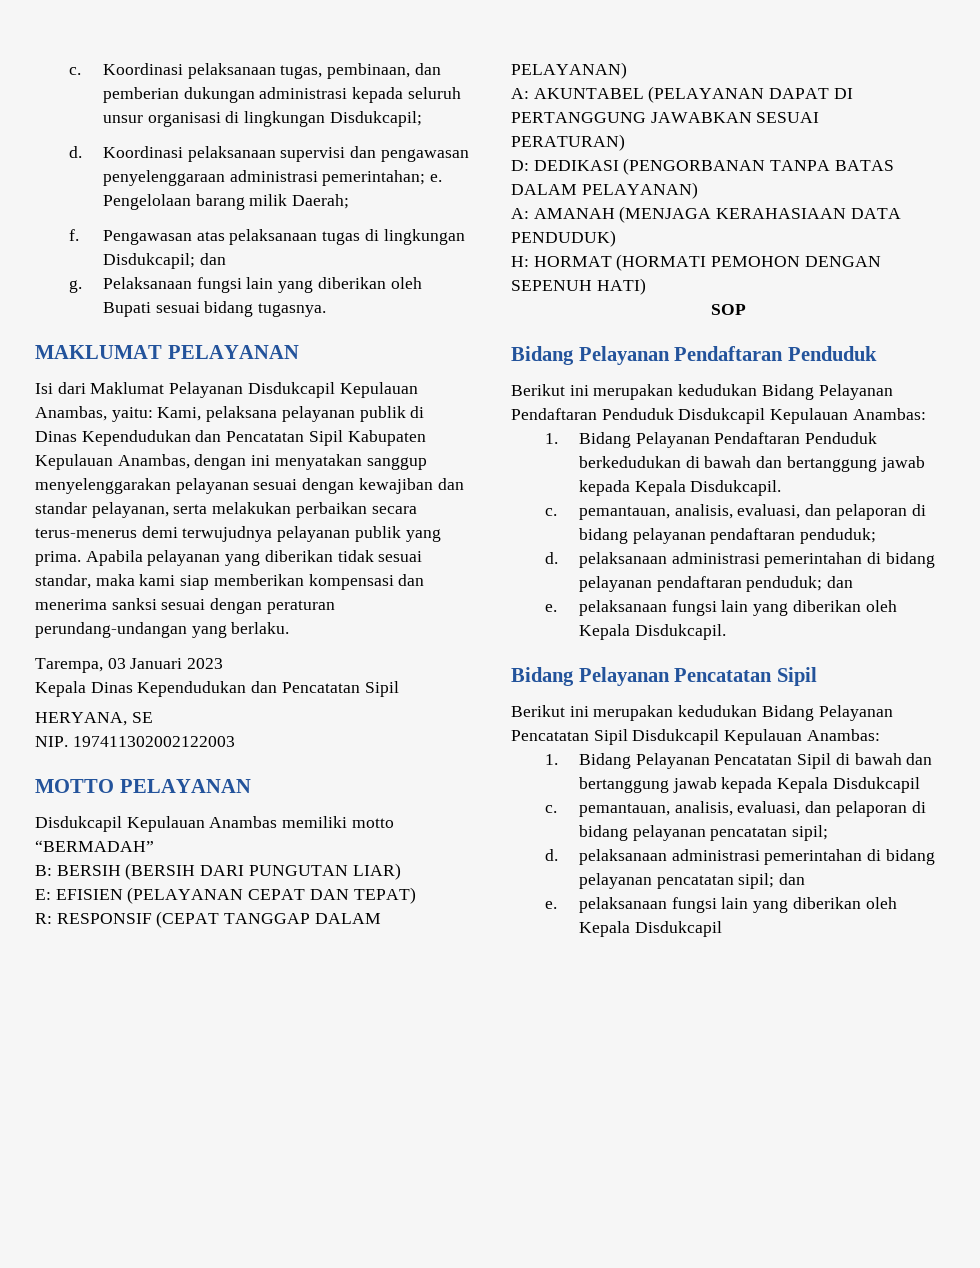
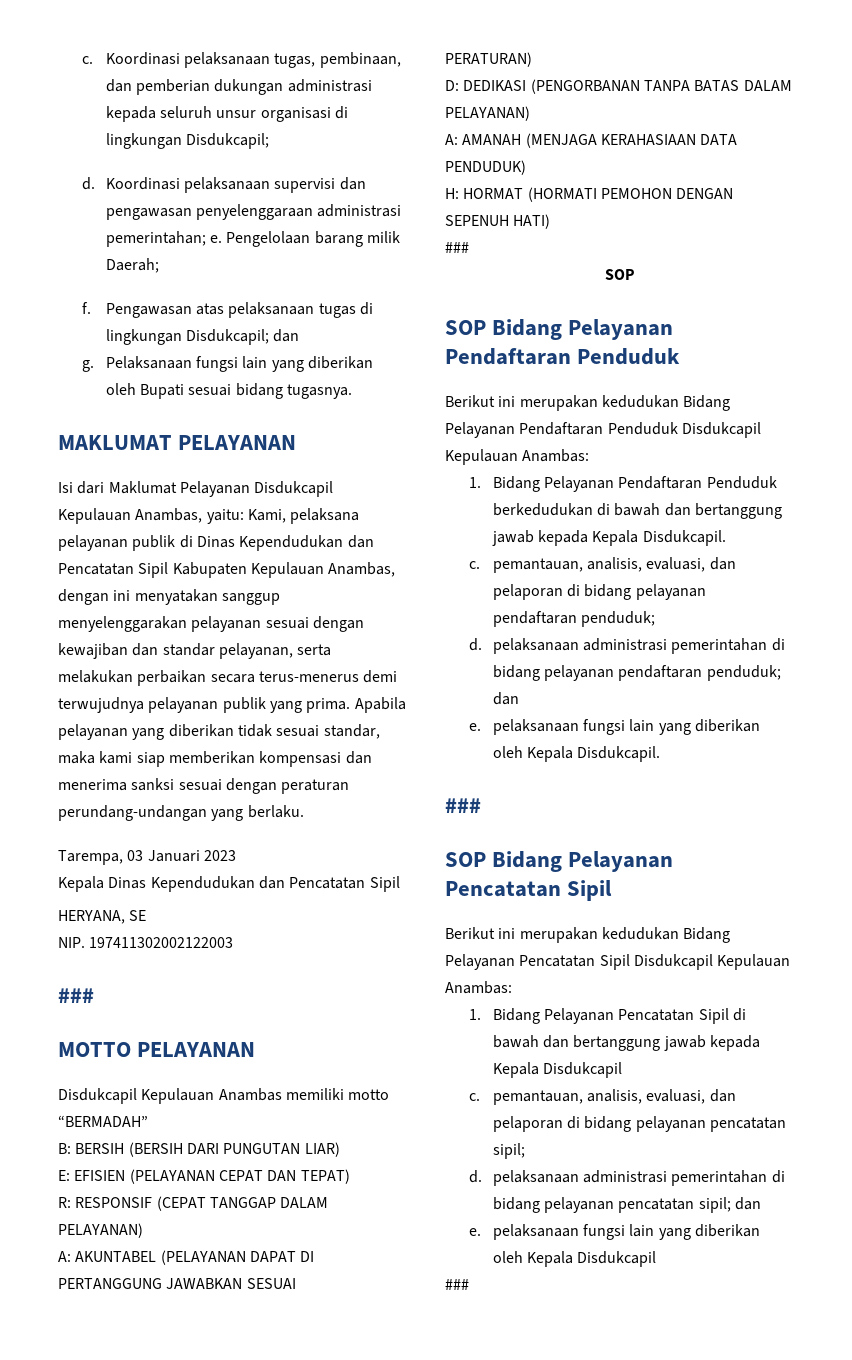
(235, 741) none -> [58,988,94,1003] // ###
(646, 286) none -> [445,242,469,253] // ###
(746, 309) none -> [445,320,486,335] SOP
(726, 632) none -> [445,798,481,813] [445,852,486,867] ### // SOP
(722, 929) none -> [445,1279,469,1290] // ###

